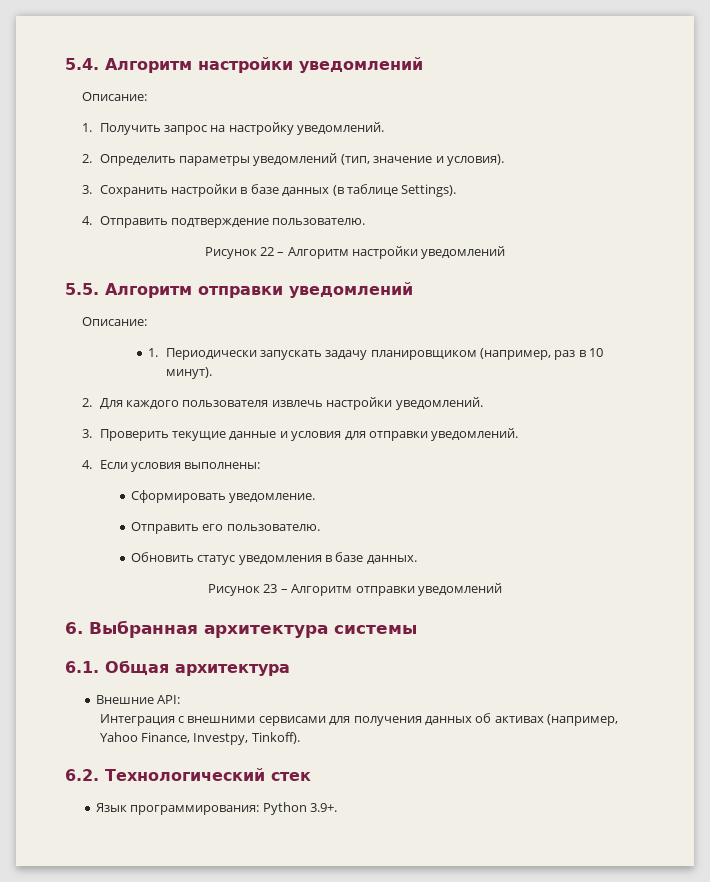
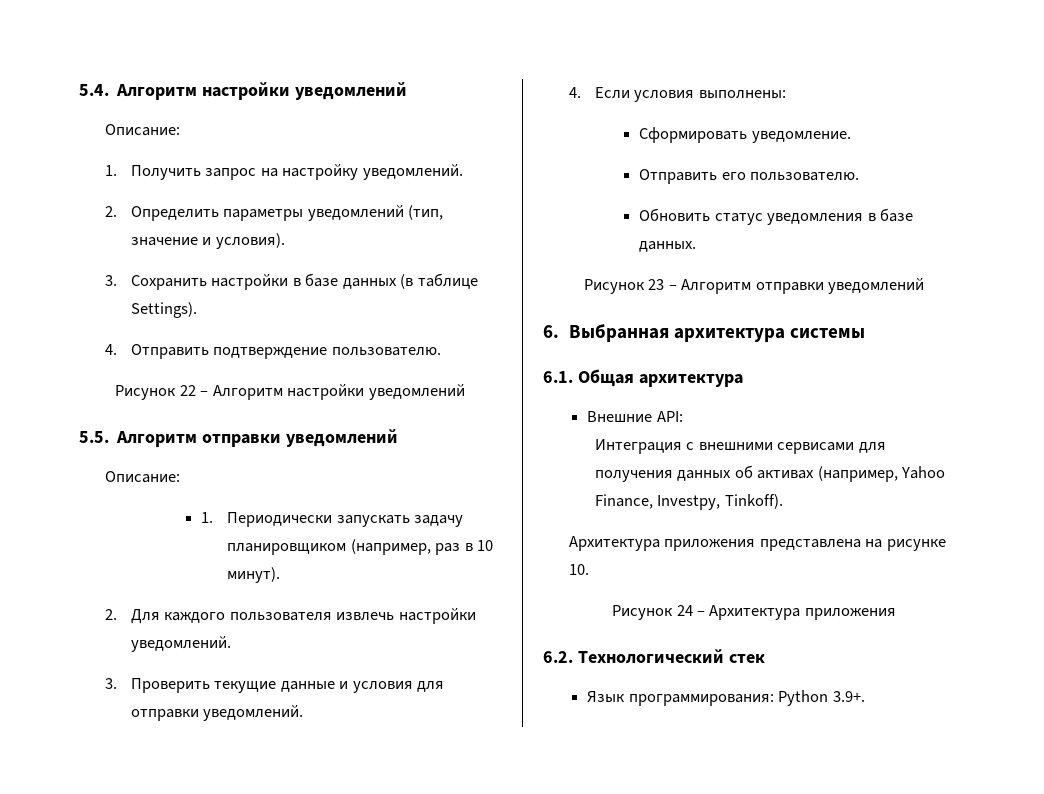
(300, 738) none -> [568,536,946,551] [568,564,589,575] [612,605,896,620] // Архитектура приложения представлена на рисунке 10. // Рисунок 24 – Архитектура приложения

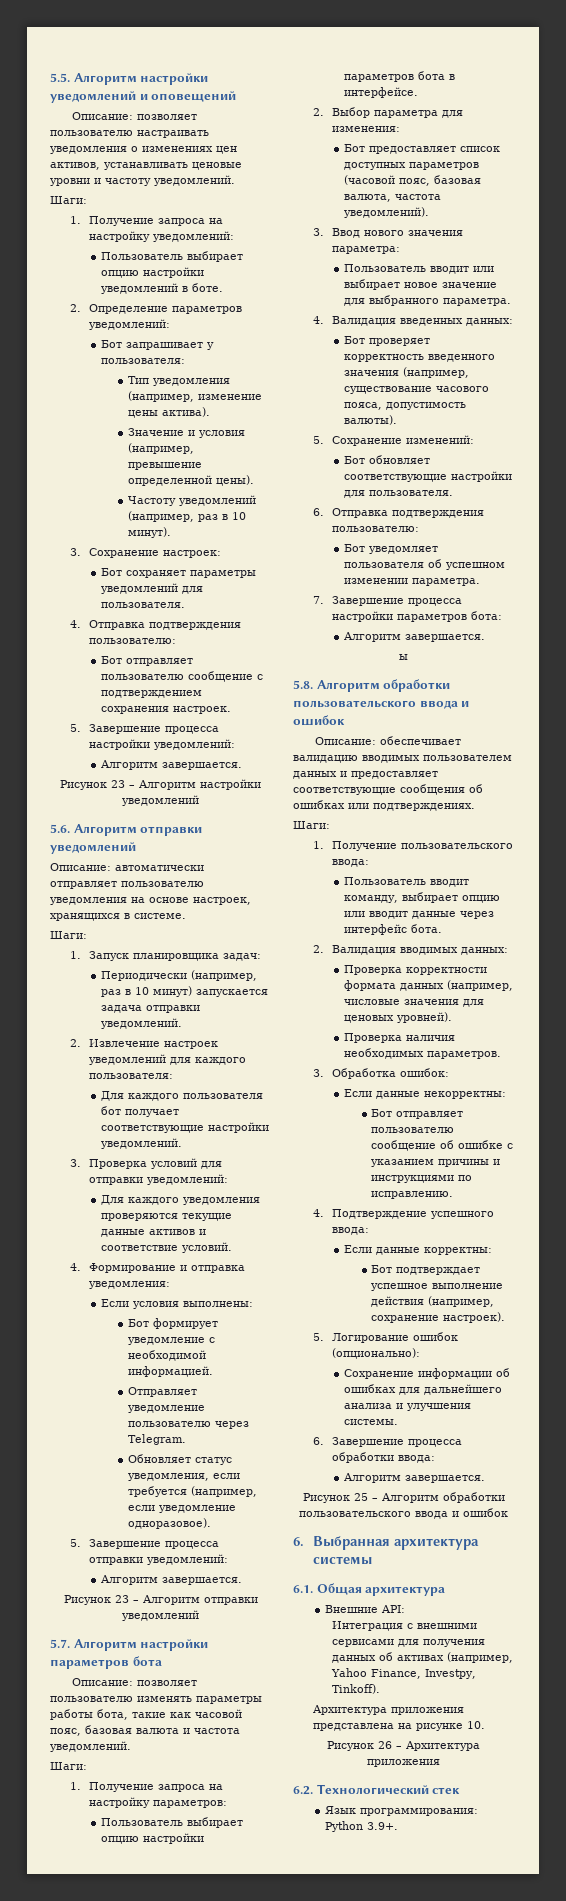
[79,82,407,100] [104,124,180,136] [104,164,463,180] [104,205,444,221] [130,233,285,249] [104,273,478,290] [130,302,197,318] [104,344,441,359] [115,384,465,400] [79,429,398,447] [104,471,180,483] [201,512,464,527] [227,543,347,555] 5.4. Алгоритм настройки уведомлений // Описание: // 1. Получить запрос на настройку уведомлений. // 2. Определить параметры уведомлений (тип, значение и условия). // 3. Сохранить настройки в базе данных (в таблице Settings). // 4. Отправить подтверждение пользователю. // Рисунок 22 – Алгоритм настройки уведомлений // 5.5. Алгоритм отправки уведомлений // Описание: // 1. Периодически запускать задачу планировщиком -> [50,73,209,85] [50,91,237,103] [72,112,198,120] [50,130,209,138] [50,146,237,154] [50,162,242,170] [50,175,235,186] [50,196,87,204] [69,216,224,226] [89,231,235,242] [101,251,244,262] [101,267,205,278] [101,283,224,294] [69,304,243,314] [89,319,171,330] [101,340,215,350] [101,358,186,364] [128,376,231,386] [128,391,263,402] [128,407,211,418] [128,428,246,438] [128,443,195,454] [128,462,203,470] [128,475,255,486] [128,495,257,506] 5.5. Алгоритм настройки уведомлений и оповещений // Описание: позволяет пользователю настраивать уведомления о изменениях цен активов, устанавливать ценовые уровни и частоту уведомлений. // Шаги: // 1. Получение запроса на настройку уведомлений: // Пользователь выбирает опцию настройки уведомлений в боте. // 2. Определение параметров уведомлений: // Бот запрашивает у пользователя: // Тип уведомления (например, изменение цены актива). // Значение и условия (например, превышение определенной цены). // Частоту уведомлений
[104,608,476,624] [130,636,231,652] [104,678,445,693] [130,705,304,721] [568,87,786,102] [639,127,851,143] [639,169,860,184] [639,208,913,225] [639,241,697,252] 2. Для каждого пользователя извлечь настройки уведомлений. // 3. Проверить текущие данные и условия для отправки уведомлений. // 4. Если условия выполнены: // Сформировать уведомление. // Отправить его пользователю. // Обновить статус уведомления в базе данных. -> [69,548,222,558] [101,568,257,578] [101,583,204,594] [101,602,186,608] [69,620,242,630] [89,638,177,644] [101,656,194,666] [101,671,264,682] [101,690,203,698] [101,706,232,714] [69,724,220,734] [89,739,236,750] [101,760,243,770] [60,779,261,790] [122,795,199,806] [50,824,203,836] [50,842,136,854] [50,863,204,871] [50,881,204,889] [50,897,251,905] [50,913,186,921] [50,931,87,939] [69,951,262,961] [101,970,258,981] [101,986,269,997] [101,1005,201,1013] [101,1018,183,1029] [69,1039,219,1049] [89,1054,247,1065] [89,1073,174,1079] [101,1091,264,1101] [101,1106,180,1117] [101,1122,270,1133] [101,1138,183,1149] [69,1158,223,1169] [89,1174,229,1185] [101,1195,261,1205] [101,1213,233,1221] [101,1229,207,1237] [101,1242,233,1253] [69,1263,246,1273] [89,1281,171,1289] [101,1299,254,1309] [128,1318,219,1329] [128,1337,216,1345] [128,1350,207,1361] [128,1366,214,1377] [128,1387,198,1397] [128,1405,206,1413] [128,1421,250,1429] [128,1434,187,1445] [128,1454,233,1465] [128,1473,241,1481] [128,1486,258,1497] [128,1505,237,1513] [128,1518,212,1529] [69,1539,220,1549] [89,1554,229,1565] [101,1575,243,1585] 3. Сохранение настроек: // Бот сохраняет параметры уведомлений для пользователя. // 4. Отправка подтверждения пользователю: // Бот отправляет пользователю сообщение с подтверждением сохранения настроек. // 5. Завершение процесса настройки уведомлений: // Алгоритм завершается. // Рисунок 23 – Алгоритм настройки уведомлений // 5.6. Алгоритм отправки уведомлений // Описание: автоматически отправляет пользователю уведомления на основе настроек, хранящихся в системе. // Шаги: // 1. Запуск планировщика задач: // Периодически (например, раз в 10 минут) запускается задача отправки уведомлений. // 2. Извлечение настроек уведомлений для каждого пользователя: // Для каждого пользователя бот получает соответствующие настройки уведомлений. // 3. Проверка условий для отправки уведомлений: // Для каждого уведомления проверяются текущие данные активов и соответствие условий. // 4. Формирование и отправка уведомления: // Если условия выполнены: // Бот формирует уведомление с необходимой информацией. // Отправляет уведомление пользователю через Telegram. // Обновляет статус уведомления, если требуется (например, если уведомление одноразовое). // 5. Завершение процесса отправки уведомлений: // Алгоритм завершается.
(925, 286) none -> [50,1639,209,1651] [50,1656,162,1669] [72,1678,198,1686] [50,1696,262,1704] [50,1709,242,1720] [50,1725,240,1736] [50,1741,131,1752] [50,1762,87,1770] [69,1782,224,1792] [89,1797,228,1808] [101,1817,244,1828] [101,1833,205,1844] [344,71,456,82] [344,87,419,98] [312,107,464,118] [332,126,401,132] [344,144,501,154] [344,162,480,170] [344,175,482,186] [344,194,442,202] [344,207,430,218] [312,228,464,238] [332,246,401,254] [344,264,495,274] [344,279,498,290] [344,295,512,306] [312,316,514,326] [344,336,431,346] [344,354,496,362] [344,367,470,378] [344,386,490,394] [344,402,467,410] [344,415,398,425] [312,435,475,446] [344,455,431,464] [344,471,513,482] [344,490,454,498] [312,508,485,518] [332,526,420,532] [344,544,439,554] [344,559,506,570] [344,578,481,586] [312,596,463,606] [332,611,503,622] [344,632,486,642] [399,654,408,660] [293,679,451,692] [293,700,470,709] [293,715,345,726] [315,736,462,745] [293,755,512,763] [293,771,438,779] [293,784,483,795] [293,800,475,811] [293,821,330,829] [312,841,514,851] [332,859,370,867] [344,877,470,887] [344,892,501,903] [344,911,495,919] [344,924,443,935] [312,945,509,955] [344,965,488,975] [344,980,514,991] [344,999,485,1007] [344,1012,453,1023] [344,1033,456,1043] [344,1048,502,1059] [312,1068,450,1079] [344,1089,507,1099] [371,1109,464,1119] [371,1127,455,1133] [371,1140,514,1151] [371,1159,501,1167] [371,1175,473,1183] [371,1191,454,1199] [312,1209,495,1219] [332,1227,370,1235] [344,1245,493,1255] [371,1265,481,1275] [371,1283,504,1291] [371,1296,495,1307] [371,1312,506,1323] [312,1332,459,1343] [332,1348,421,1359] [344,1368,511,1379] [344,1384,503,1395] [344,1403,472,1411] [344,1419,399,1425] [312,1437,463,1447] [332,1452,436,1463] [344,1473,486,1483] [302,1492,505,1503] [299,1508,508,1519] // 5.7. Алгоритм настройки параметров бота // Описание: позволяет пользователю изменять параметры работы бота, такие как часовой пояс, базовая валюта и частота уведомлений. // Шаги: // 1. Получение запроса на настройку параметров: // Пользователь выбирает опцию настройки параметров бота в интерфейсе. // 2. Выбор параметра для изменения: // Бот предоставляет список доступных параметров (часовой пояс, базовая валюта, частота уведомлений). // 3. Ввод нового значения параметра: // Пользователь вводит или выбирает новое значение для выбранного параметра. // 4. Валидация введенных данных: // Бот проверяет корректность введенного значения (например, существование часового пояса, допустимость валюты). // 5. Сохранение изменений: // Бот обновляет соответствующие настройки для пользователя. // 6. Отправка подтверждения пользователю: // Бот уведомляет пользователя об успешном изменении параметра. // 7. Завершение процесса настройки параметров бота: // Алгоритм завершается. // ы // 5.8. Алгоритм обработки пользовательского ввода и ошибок // Описание: обеспечивает валидацию вводимых пользователем данных и предоставляет соответствующие сообщения об ошибках или подтверждениях. // Шаги: // 1. Получение пользовательского ввода: // Пользователь вводит команду, выбирает опцию или вводит данные через интерфейс бота. // 2. Валидация вводимых данных: // Проверка корректности формата данных (например, числовые значения для ценовых уровней). // Проверка наличия необходимых параметров. // 3. Обработка ошибок: // Если данные некорректны: // Бот отправляет пользователю сообщение об ошибке с указанием причины и инструкциями по исправлению. // 4. Подтверждение успешного ввода: // Если данные корректны: // Бот подтверждает успешное выполнение действия (например, сохранение настроек). // 5. Логирование ошибок (опционально): // Сохранение информации об ошибках для дальнейшего анализа и улучшения системы. // 6. Завершение процесса обработки ввода: // Алгоритм завершается. // Рисунок 25 – Алгоритм обработки пользовательского ввода и ошибок
[676,605,693,616] 24 -> [378,1741,392,1749] 26

